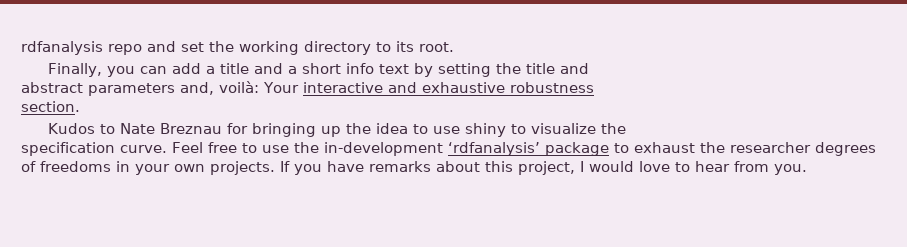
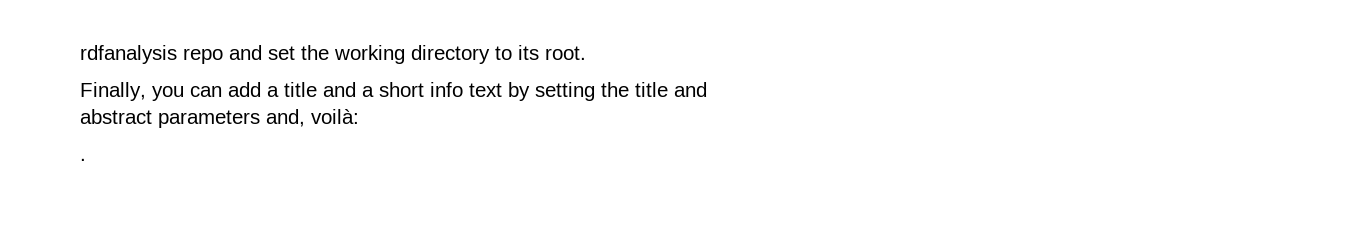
[263,82,594,93] [21,101,80,112] [48,123,627,137] [21,142,876,156] [21,161,807,175] Your interactive and exhaustive robustness // section. // Kudos to Nate Breznau for bringing up the idea to use shiny to visualize the // specification curve. Feel free to use the in-development ‘rdfanalysis’ package to exhaust the researcher degrees of freedoms in your own projects. If you have remarks about this project, I would love to hear from you. -> [80,158,86,161] // .

